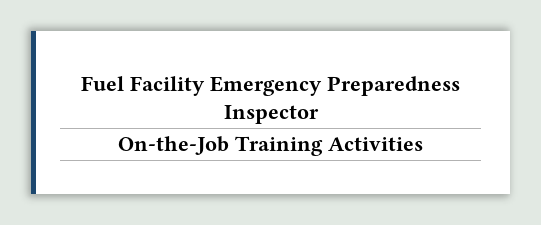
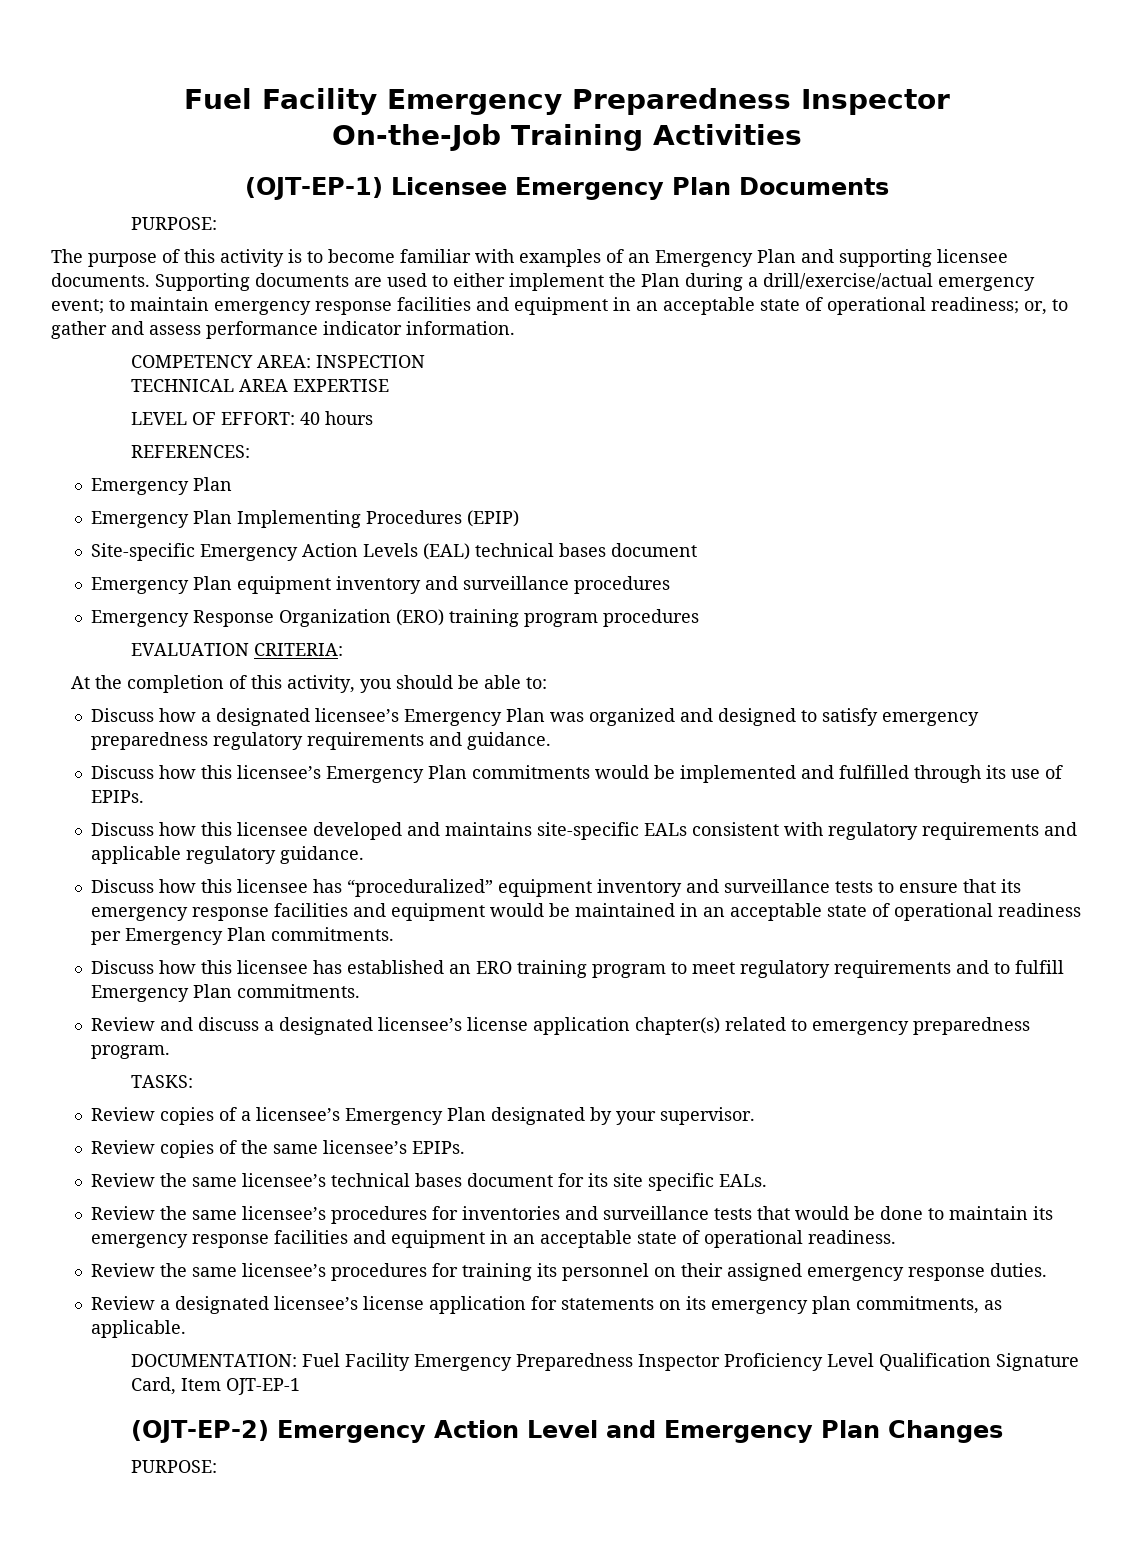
(423, 144) none -> [245,177,889,200] [131,217,218,230] [51,249,1008,267] [51,273,1035,291] [51,297,1068,315] [51,321,515,339] [131,355,426,368] [131,379,390,392] [131,411,374,425] [131,445,251,458] [90,477,232,495] [90,510,519,528] [90,543,697,561] [90,576,670,594] [90,609,699,627] [131,643,344,656] [71,675,548,693] [90,708,979,726] [90,732,551,750] [90,765,1063,783] [90,790,144,803] [90,822,1077,840] [90,846,364,864] [90,879,1021,897] [90,903,1081,921] [90,927,394,945] [90,960,1064,978] [90,984,360,1002] [90,1017,1030,1035] [90,1045,170,1059] [131,1075,194,1088] [90,1107,755,1125] [90,1140,465,1158] [90,1173,767,1191] [90,1206,1053,1224] [90,1230,896,1248] [90,1263,1047,1281] [90,1296,1002,1314] [90,1320,186,1338] [131,1353,1080,1371] [131,1377,301,1395] [131,1420,1003,1443] [131,1460,218,1473] // (OJT-EP-1) Licensee Emergency Plan Documents // PURPOSE: // The purpose of this activity is to become familiar with examples of an Emergency Plan and supporting licensee documents. Supporting documents are used to either implement the Plan during a drill/exercise/actual emergency event; to maintain emergency response facilities and equipment in an acceptable state of operational readiness; or, to gather and assess performance indicator information. // COMPETENCY AREA: INSPECTION // TECHNICAL AREA EXPERTISE // LEVEL OF EFFORT: 40 hours // REFERENCES: // Emergency Plan // Emergency Plan Implementing Procedures (EPIP) // Site-specific Emergency Action Levels (EAL) technical bases document // Emergency Plan equipment inventory and surveillance procedures // Emergency Response Organization (ERO) training program procedures // EVALUATION CRITERIA: // At the completion of this activity, you should be able to: // Discuss how a designated licensee’s Emergency Plan was organized and designed to satisfy emergency preparedness regulatory requirements and guidance. // Discuss how this licensee’s Emergency Plan commitments would be implemented and fulfilled through its use of EPIPs. // Discuss how this licensee developed and maintains site-specific EALs consistent with regulatory requirements and applicable regulatory guidance. // Discuss how this licensee has “proceduralized” equipment inventory and surveillance tests to ensure that its emergency response facilities and equipment would be maintained in an acceptable state of operational readiness per Emergency Plan commitments. // Discuss how this licensee has established an ERO training program to meet regulatory requirements and to fulfill Emergency Plan commitments. // Review and discuss a designated licensee’s license application chapter(s) related to emergency preparedness program. // TASKS: // Review copies of a licensee’s Emergency Plan designated by your supervisor. // Review copies of the same licensee’s EPIPs. // Review the same licensee’s technical bases document for its site specific EALs. // Review the same licensee’s procedures for inventories and surveillance tests that would be done to maintain its emergency response facilities and equipment in an acceptable state of operational readiness. // Review the same licensee’s procedures for training its personnel on their assigned emergency response duties. // Review a designated licensee’s license application for statements on its emergency plan commitments, as applicable. // DOCUMENTATION: Fuel Facility Emergency Preparedness Inspector Proficiency Level Qualification Signature Card, Item OJT-EP-1 // (OJT-EP-2) Emergency Action Level and Emergency Plan Changes // PURPOSE:

